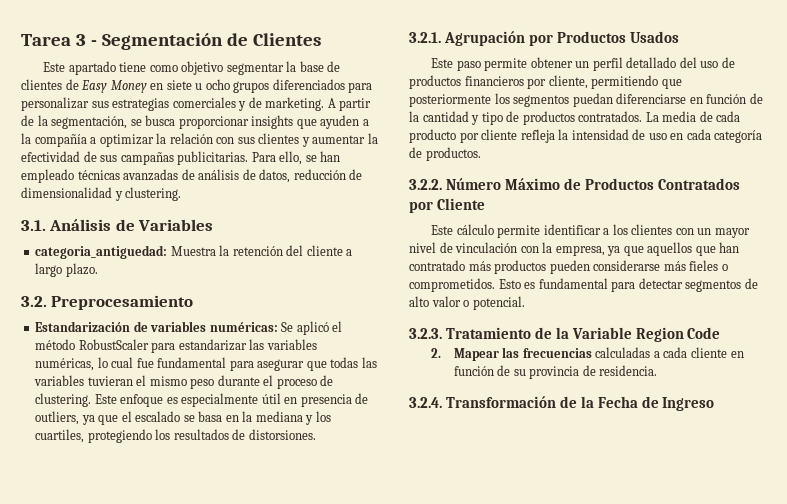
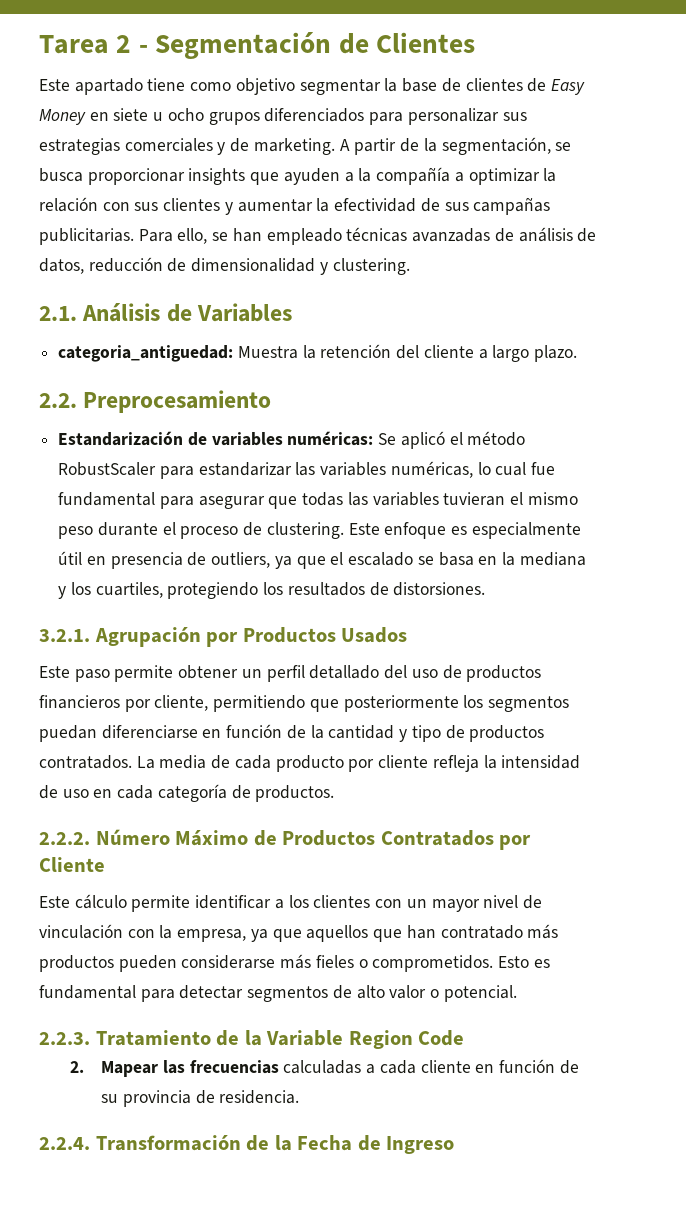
[75,34,86,46] 3 -> [116,35,132,53] 2
[21,220,46,231] 3.1. -> [39,306,77,321] 2.1.
[21,296,47,307] 3.2. -> [39,393,77,408] 2.2.
[409,179,442,190] 3.2.2. -> [39,832,90,845] 2.2.2.
[409,328,442,339] 3.2.3. -> [39,1032,90,1045] 2.2.3.
[409,397,442,408] 3.2.4. -> [39,1137,90,1150] 2.2.4.

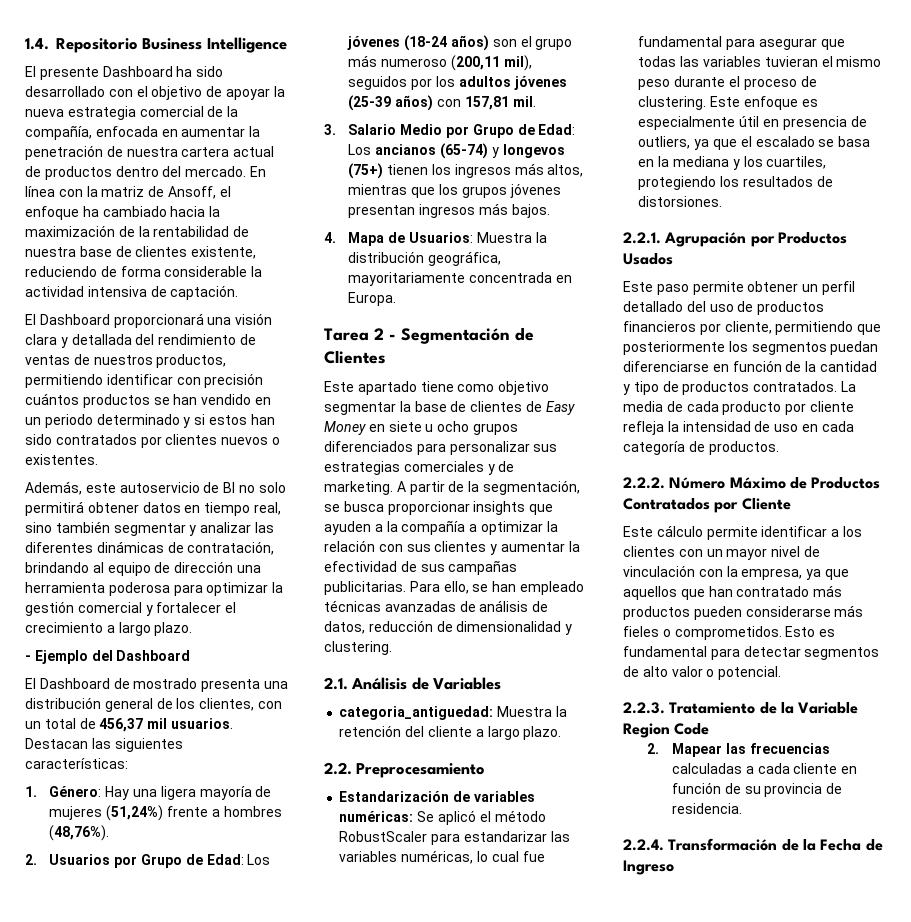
(39, 44) none -> [25,37,287,53] [25,66,224,80] [25,86,285,100] [25,106,239,120] [25,125,261,140] [25,145,275,160] [25,166,266,180] [25,186,231,199] [25,206,221,220] [25,225,250,237] [25,246,257,259] [25,266,263,277] [25,285,239,300] [25,313,273,328] [25,334,256,348] [25,354,227,368] [25,373,264,388] [25,393,271,408] [25,414,275,428] [25,434,280,448] [25,454,98,465] [25,481,286,495] [25,501,281,516] [25,521,274,536] [25,541,275,555] [25,561,261,576] [25,582,284,596] [25,601,237,616] [25,622,193,636] [25,650,191,664] [25,678,288,692] [25,697,282,712] [25,718,233,732] [25,738,183,752] [25,758,128,769] [25,786,272,800] [49,805,282,821] [49,825,110,841] [25,854,271,868] [347,35,573,51] [348,55,532,71] [348,76,567,90] [348,95,536,111] [324,124,576,138] [348,143,565,159] [348,163,584,179] [348,183,561,198] [348,203,550,218] [324,232,547,246] [348,251,502,266] [348,272,573,286] [348,292,397,306] 1.4. Repositorio Business Intelligence // El presente Dashboard ha sido desarrollado con el objetivo de apoyar la nueva estrategia comercial de la compañía, enfocada en aumentar la penetración de nuestra cartera actual de productos dentro del mercado. En línea con la matriz de Ansoff, el enfoque ha cambiado hacia la maximización de la rentabilidad de nuestra base de clientes existente, reduciendo de forma considerable la actividad intensiva de captación. // El Dashboard proporcionará una visión clara y detallada del rendimiento de ventas de nuestros productos, permitiendo identificar con precisión cuántos productos se han vendido en un periodo determinado y si estos han sido contratados por clientes nuevos o existentes. // Además, este autoservicio de BI no solo permitirá obtener datos en tiempo real, sino también segmentar y analizar las diferentes dinámicas de contratación, brindando al equipo de dirección una herramienta poderosa para optimizar la gestión comercial y fortalecer el crecimiento a largo plazo. // - Ejemplo del Dashboard // El Dashboard de mostrado presenta una distribución general de los clientes, con un total de 456,37 mil usuarios. Destacan las siguientes características: // 1. Género: Hay una ligera mayoría de mujeres (51,24%) frente a hombres (48,76%). // 2. Usuarios por Grupo de Edad: Los jóvenes (18-24 años) son el grupo más numeroso (200,11 mil), seguidos por los adultos jóvenes (25-39 años) con 157,81 mil. // 3. Salario Medio por Grupo de Edad: Los ancianos (65-74) y longevos (75+) tienen los ingresos más altos, mientras que los grupos jóvenes presentan ingresos más bajos. // 4. Mapa de Usuarios: Muestra la distribución geográfica, mayoritariamente concentrada en Europa. //
[39,629,90,642] 3.2.1. -> [623,232,661,244] 2.2.1.

